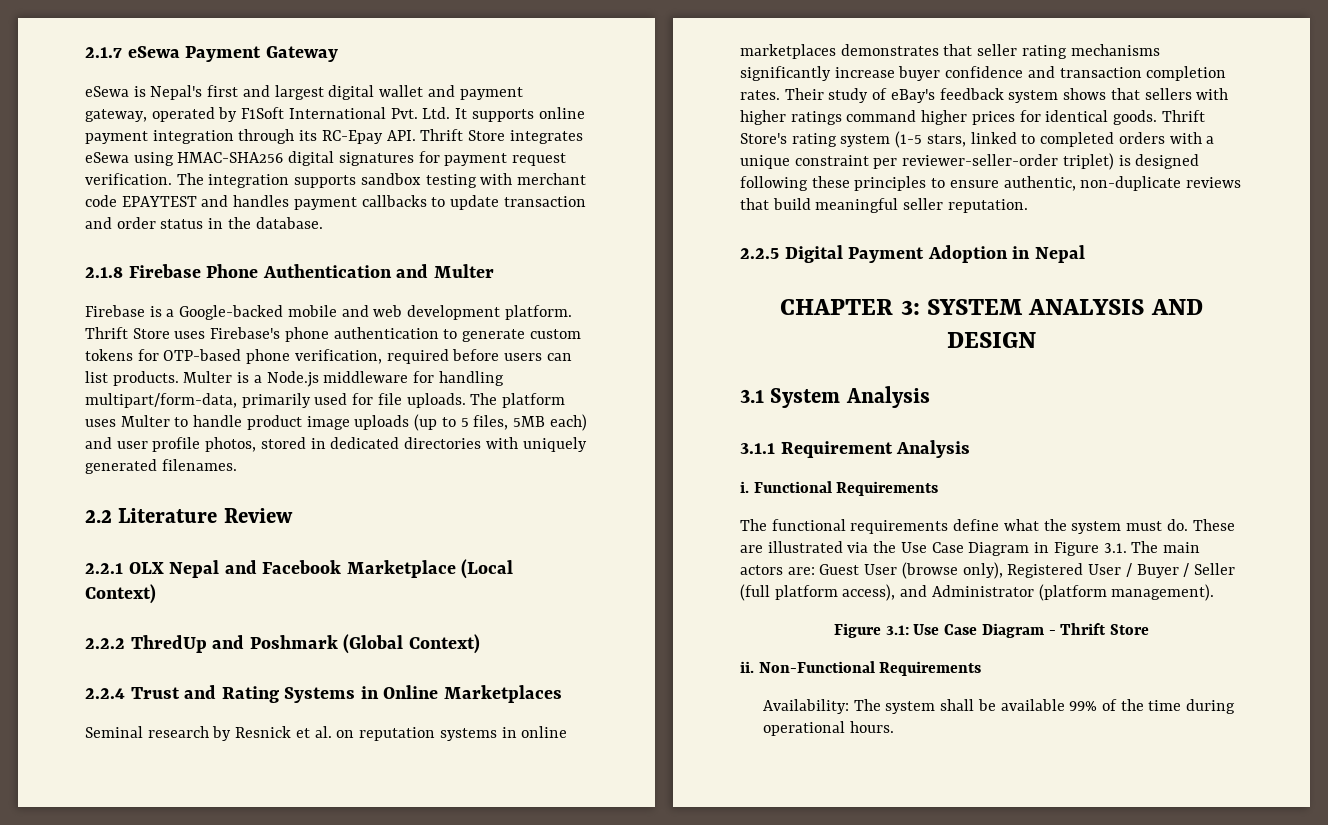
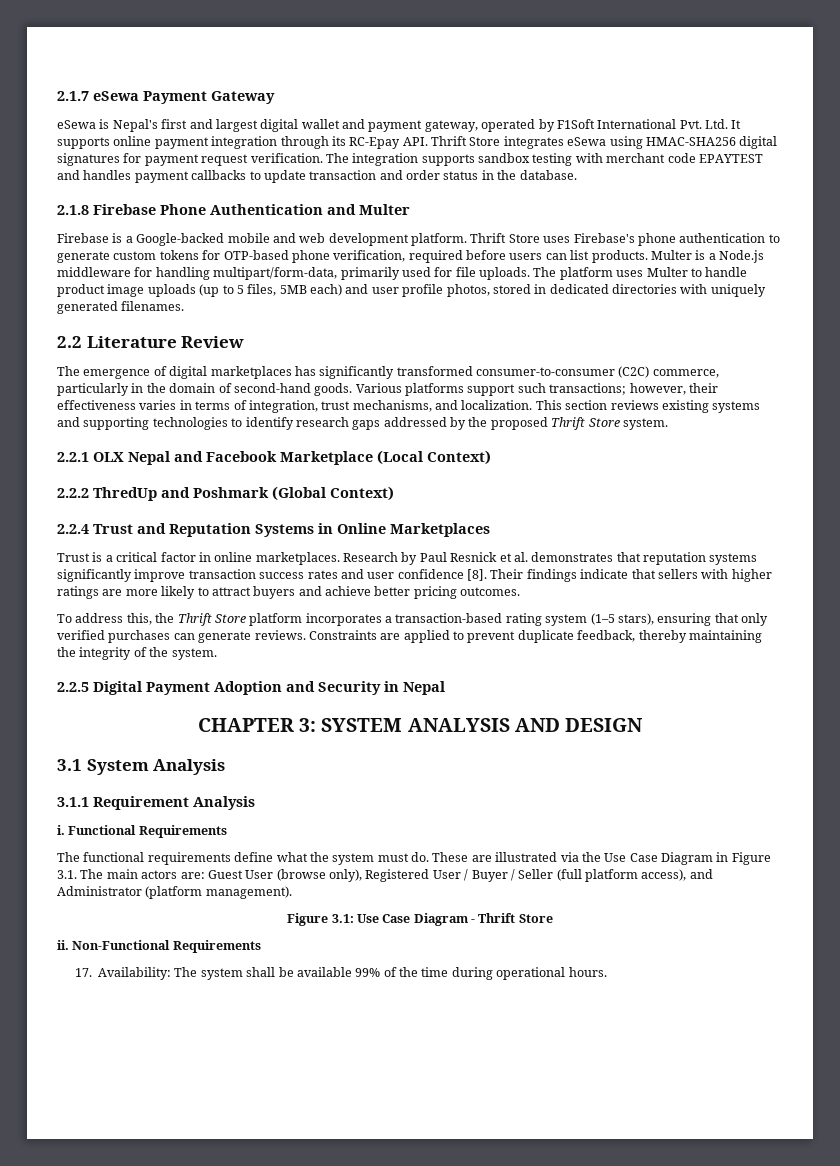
(293, 515) none -> [57,366,719,379] [57,383,718,396] [57,400,761,413] [57,417,668,430] // The emergence of digital marketplaces has significantly transformed consumer-to-consumer (C2C) commerce, particularly in the domain of second-hand goods. Various platforms support such transactions; however, their effectiveness varies in terms of integration, trust mechanisms, and localization. This section reviews existing systems and supporting technologies to identify research gaps addressed by the proposed Thrift Store system.
[221,686,279,703] Rating -> [169,523,251,537] Reputation
[85,726,568,741] [740,44,1160,59] [740,66,1227,81] [740,88,1107,103] Seminal research by Resnick et al. on reputation systems in online marketplaces demonstrates that seller rating mechanisms significantly increase buyer confidence and transaction completion rates. Their study of eBay's feedback system shows -> [57,552,758,565] [57,569,629,582] Trust is a critical factor in online marketplaces. Research by Paul Resnick et al. demonstrates that reputation systems significantly improve transaction success rates and user confidence [8]. Their findings indicate
[846,110,1205,125] [740,131,1215,148] [740,153,1200,170] [740,176,1242,191] [740,198,1028,213] command higher prices for identical goods. Thrift Store's rating system (1-5 stars, linked to completed orders with a unique constraint per reviewer-seller-order triplet) is designed following these principles to ensure authentic, non-duplicate reviews that build meaningful seller reputation. -> [102,586,521,599] [57,613,768,626] [57,630,762,643] [57,647,217,660] are more likely to attract buyers and achieve better pricing outcomes. // To address this, the Thrift Store platform incorporates a transaction-based rating system (1–5 stars), ensuring that only verified purchases can generate reviews. Constraints are applied to prevent duplicate feedback, thereby maintaining the integrity of the system.
(1008, 254) none -> [286,681,381,695] and Security
(982, 668) none -> [74,968,92,977] 17.

